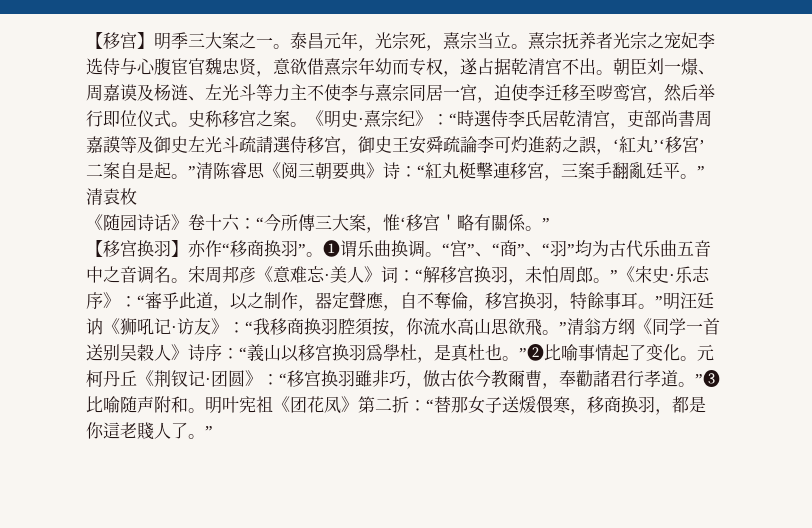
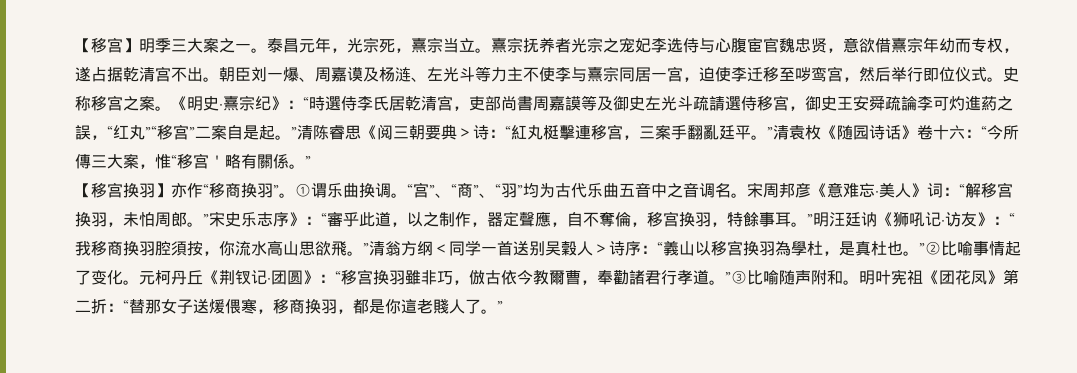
[681,58,698,75] 燝 -> [283,67,299,82] 爆
[613,136,705,153] ‘紅丸’‘移宮’ -> [107,124,195,140] “红丸”“移宫”
[366,162,383,178] 》 -> [457,128,473,138] ＞
[527,162,544,179] 宮 -> [607,124,623,140] 宫
(137, 196) // -> (821, 132) none
[400,217,406,229] ‘ -> [171,155,177,167] “
[323,240,340,257] ❶ -> [295,183,311,197] ①
[618,266,675,283] 《宋史· -> [209,211,241,227] 宋史
[635,318,652,334] 《 -> [433,244,449,254] ＜
[171,344,188,360] 》 -> [593,244,609,254] ＞
[366,344,383,361] 爲 -> [775,241,791,256] 為
[519,344,544,361] ”❷ -> [919,241,941,255] ”②
[695,370,720,387] ”❸ -> [725,270,747,284] ”③

